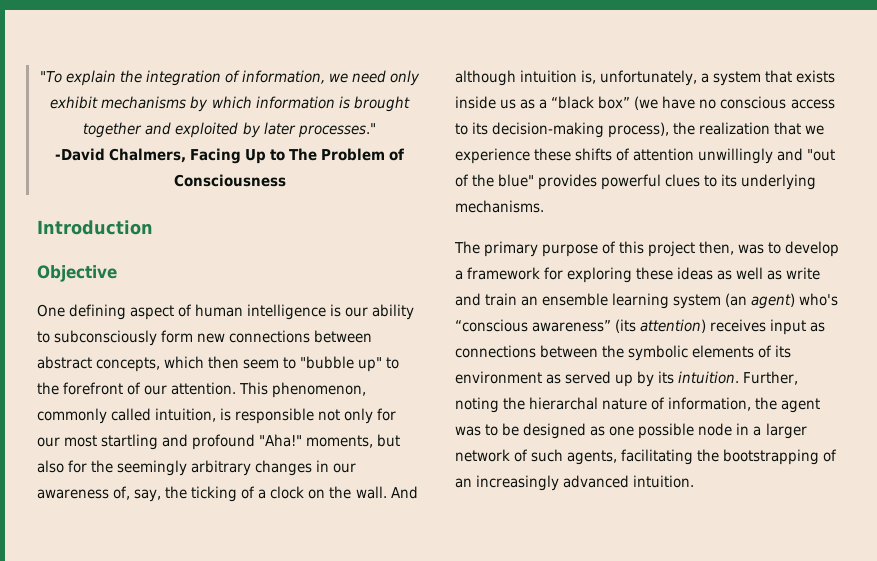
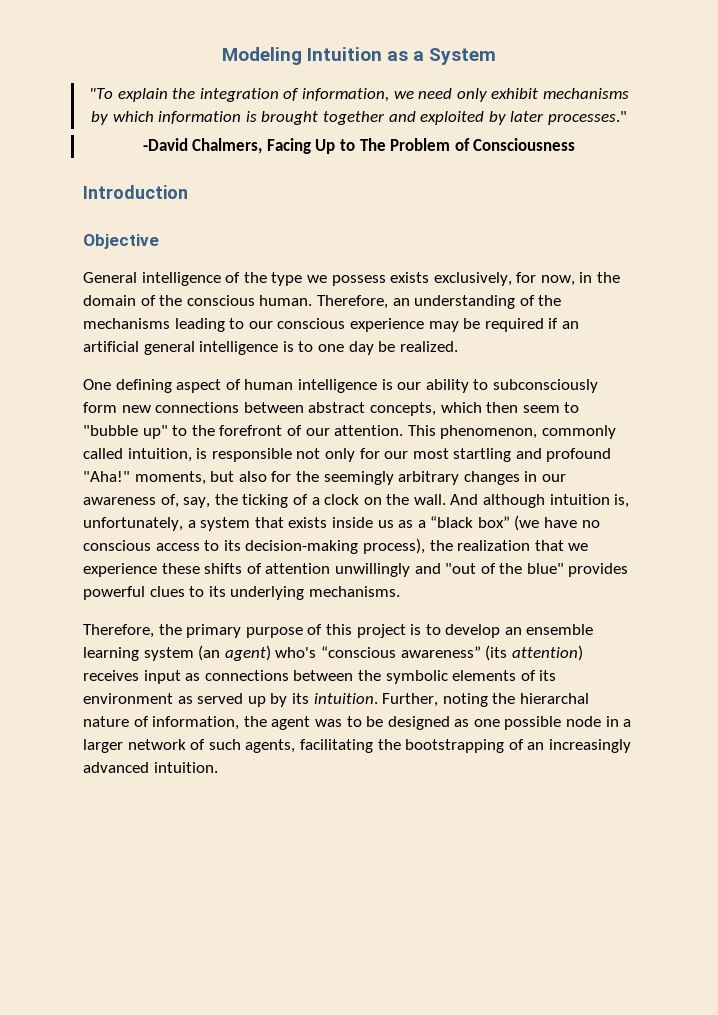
(39, 77) none -> [221,47,497,65] Modeling Intuition as a System //
(117, 273) none -> [83,272,621,286] [83,295,562,309] [83,318,579,332] [83,341,458,355] // General intelligence of the type we possess exists exclusively, for now, in the domain of the conscious human. Therefore, an understanding of the mechanisms leading to our conscious experience may be required if an artificial general intelligence is to one day be realized.
[454,241,480,254] The -> [83,624,182,638] Therefore, the
[699,241,840,257] [455,267,821,283] [455,293,518,306] then, was to develop a framework for exploring these ideas as well as write and train -> [410,624,501,638] is to develop

